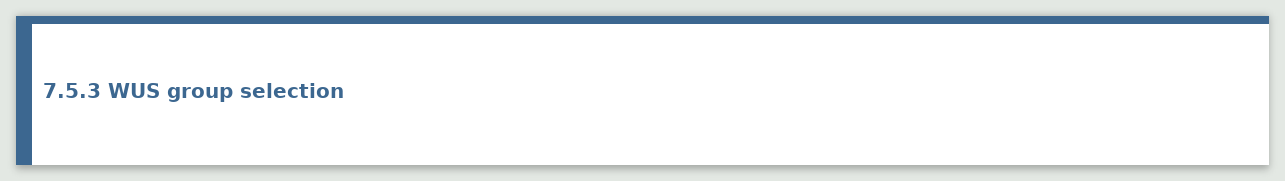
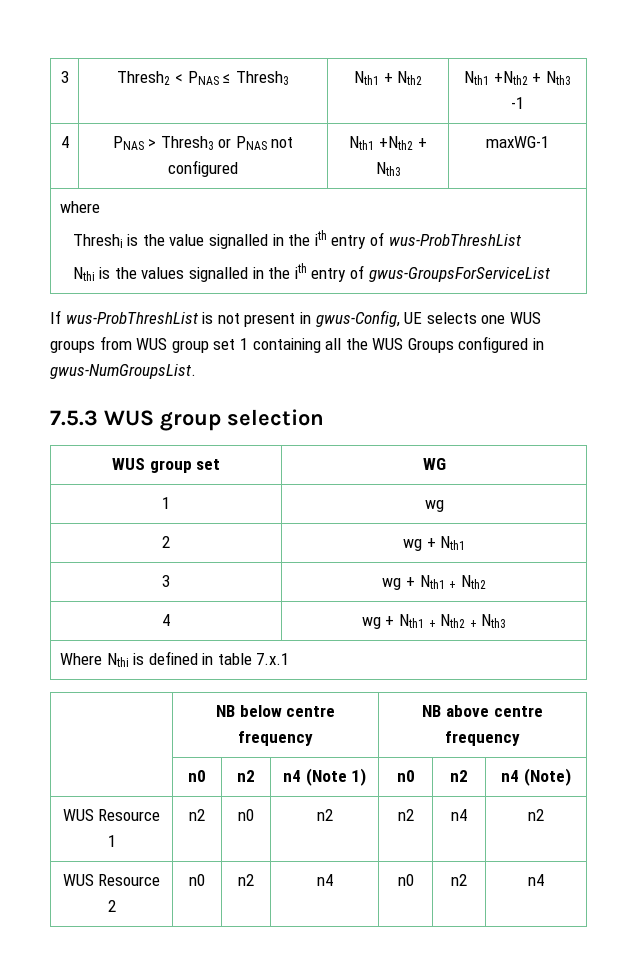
[43,83,344,102] 7.5.3 WUS group selection -> [60,71,69,83] [117,71,289,85] [353,71,423,85] [464,71,571,85] [511,97,524,109] [60,136,69,148] [112,136,294,150] [168,160,238,177] [349,136,427,150] [375,162,401,176] [486,136,549,148] [59,201,100,213] [72,230,521,249] [72,263,550,282] [50,310,541,327] [50,336,545,353] [50,364,196,379] [50,409,324,431] [111,458,221,473] [422,458,446,470] [162,497,170,509] [424,500,444,512] [162,536,170,548] [402,536,466,551] [162,575,170,587] [382,575,486,590] [162,614,170,626] [361,614,507,629] [59,651,290,667] [215,705,336,717] [238,731,313,746] [422,705,543,717] [445,731,520,746] [188,770,206,782] [237,770,255,782] [282,768,367,786] [396,770,415,782] [450,770,468,782] [501,768,571,786] [62,809,161,821] [107,835,116,847] [189,809,205,821] [238,809,254,821] [316,809,333,821] [397,809,414,821] [451,809,467,821] [528,809,544,821] [62,874,161,886] [107,900,116,912] [189,874,205,886] [238,874,254,886] [316,874,333,886] [397,874,414,886] [451,874,467,886] [528,874,544,886] 3 | Thresh2 < PNAS ≤ Thresh3 | Nth1 + Nth2 | Nth1 +Nth2 + Nth3 -1 // 4 | PNAS > Thresh3 or PNAS not configured | Nth1 +Nth2 + Nth3 | maxWG-1 // where // Threshi is the value signalled in the ith entry of wus-ProbThreshList // Nthi is the values signalled in the ith entry of gwus-GroupsForServiceList // If wus-ProbThreshList is not present in gwus-Config, UE selects one WUS groups from WUS group set 1 containing all the WUS Groups configured in gwus-NumGroupsList. // 7.5.3 WUS group selection // WUS group set | WG // 1 | wg // 2 | wg + Nth1 // 3 | wg + Nth1 + Nth2 // 4 | wg + Nth1 + Nth2 + Nth3 // Where Nthi is defined in table 7.x.1 // | NB below centre frequency | NB above centre frequency // | n0 | n2 | n4 (Note 1) | n0 | n2 | n4 (Note) // WUS Resource 1 | n2 | n0 | n2 | n2 | n4 | n2 // WUS Resource 2 | n0 | n2 | n4 | n0 | n2 | n4

